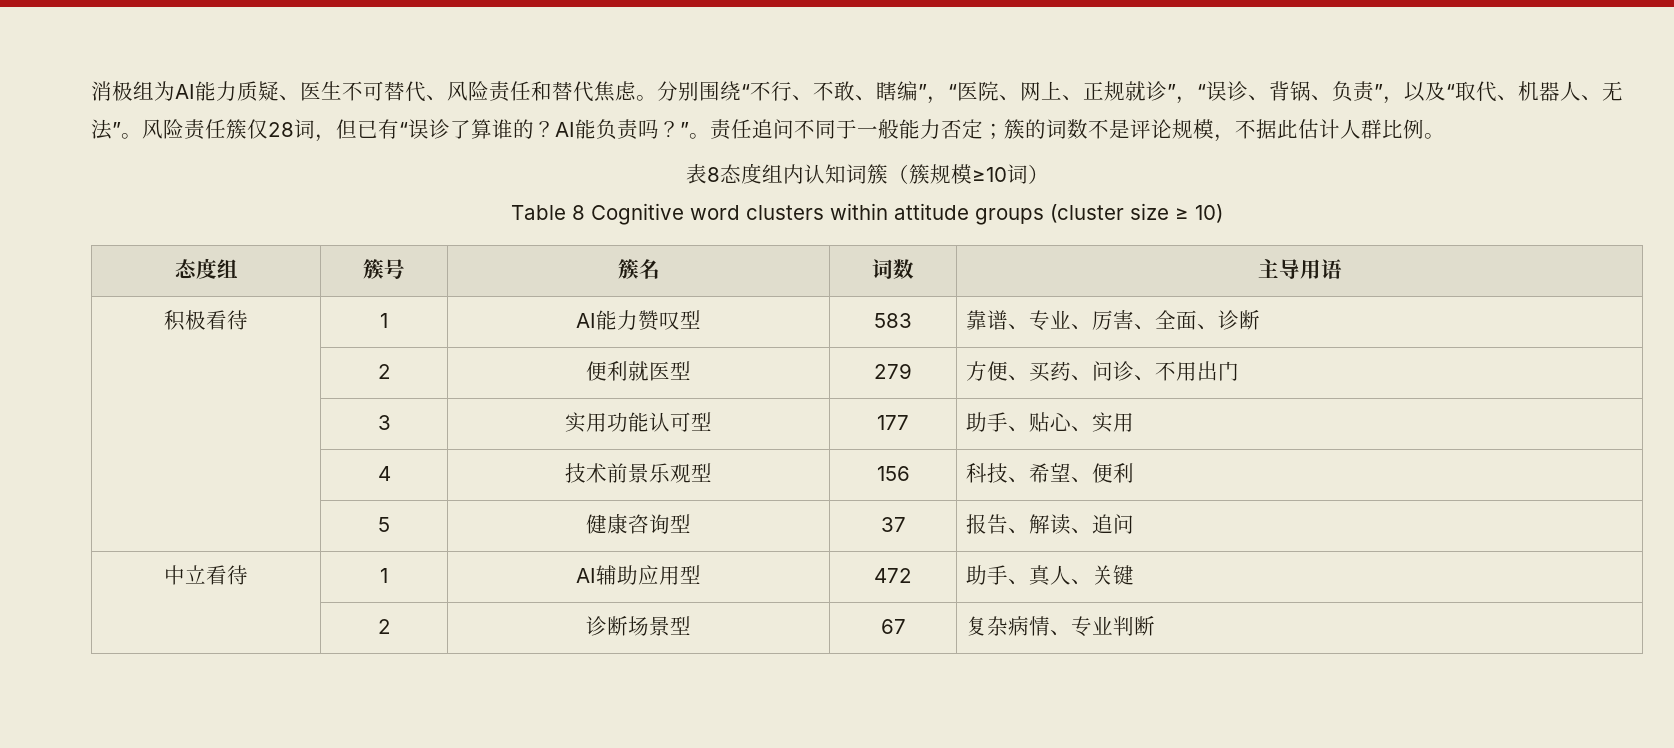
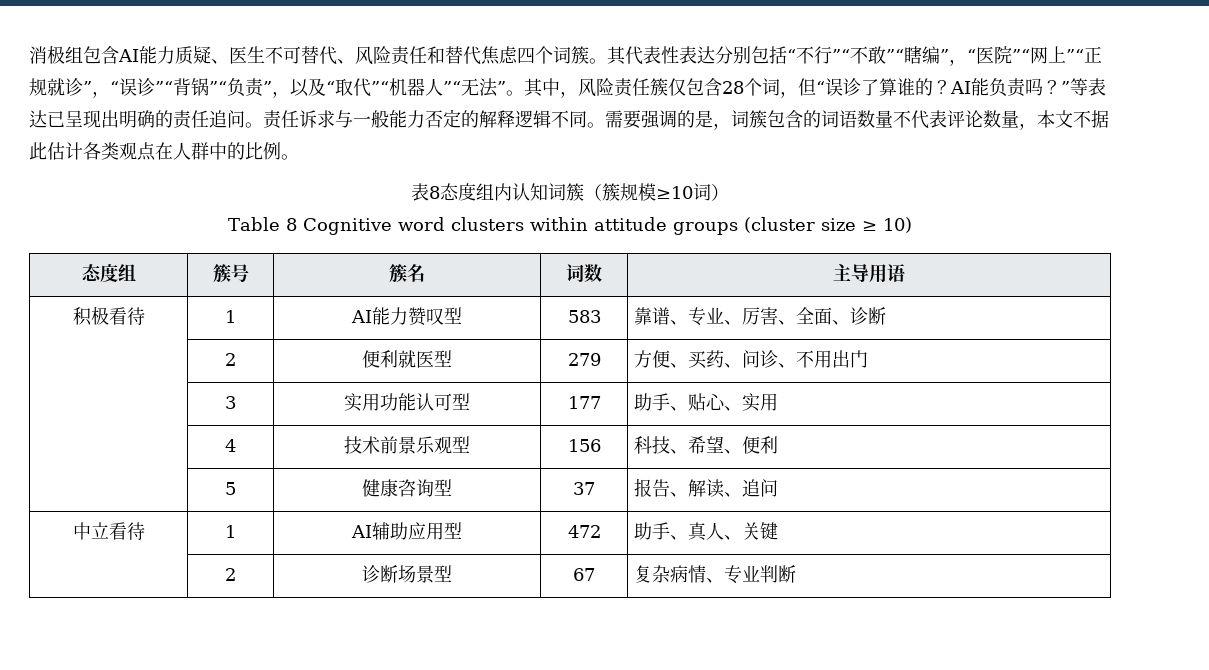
[154,81,175,101] 为 -> [83,46,119,64] 包含
[636,81,876,101] 。分别围绕“不行、不敢、 -> [517,46,904,65] 四个词簇。其代表性表达分别包括“不行”“不敢”“
[999,81,1083,101] 、网上、 -> [1012,46,1084,64] ”“网上”“
[1248,81,1332,101] 、背锅、 -> [155,78,227,96] ”“背锅”“
[1497,81,1602,101] 、机器人、 -> [371,78,461,96] ”“机器人”“
(142, 136) none -> [524,78,578,98] 其中，
[268,119,399,142] 28词，但已有 -> [686,78,816,98] 包含28个词，但
[689,119,1382,142] 。责任追问不同于一般能力否定；簇的词数不是评论规模，不据此估计人群 -> [1070,78,1106,96] [29,109,1109,130] [29,142,245,161] 等表达已呈现出明确的责任追问。责任诉求与一般能力否定的解释逻辑不同。需要强调的是，词簇包含的词语数量不代表评论数量，本文不据此估计各类观点在人群中的

